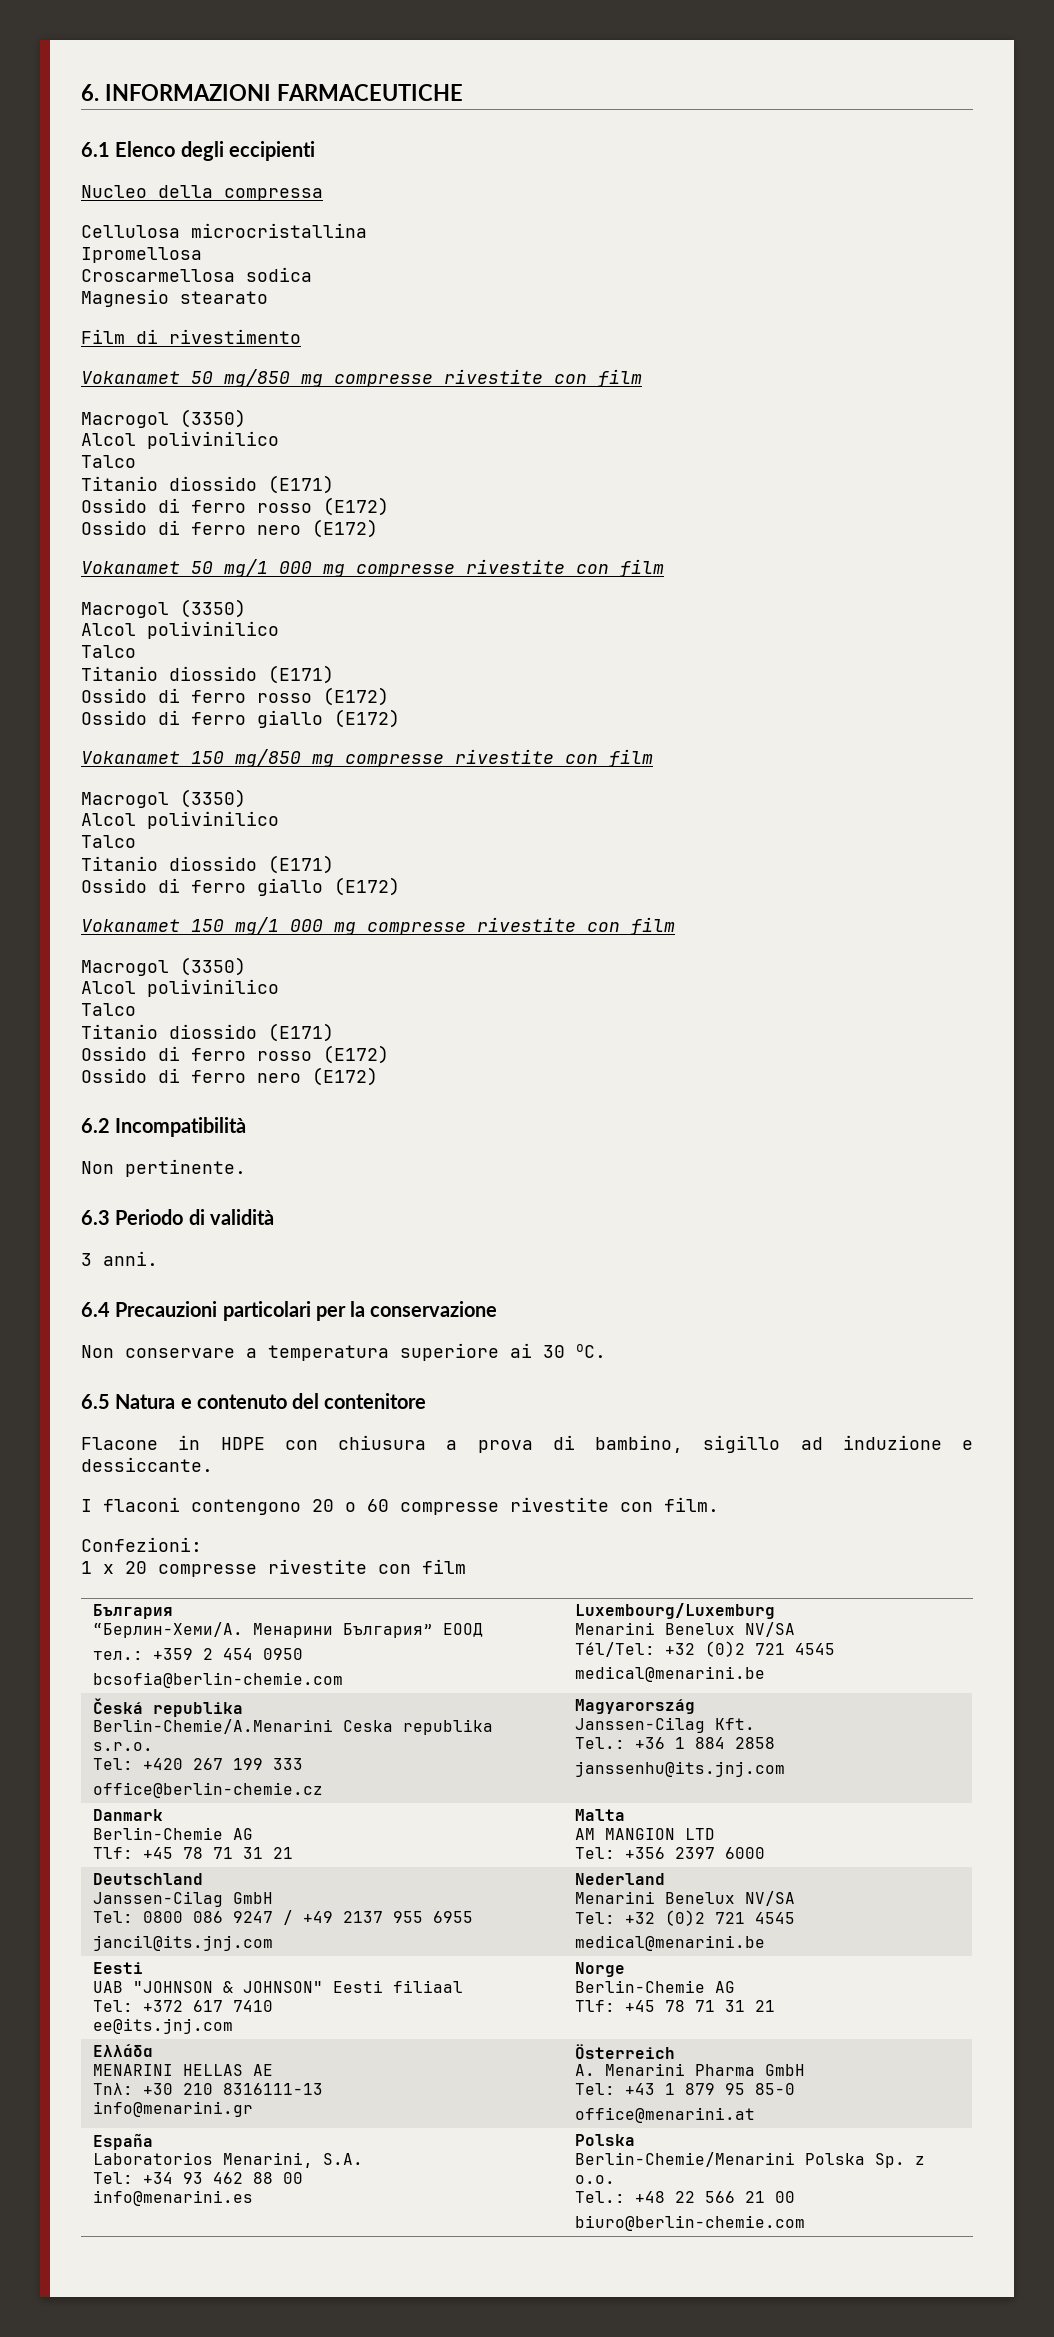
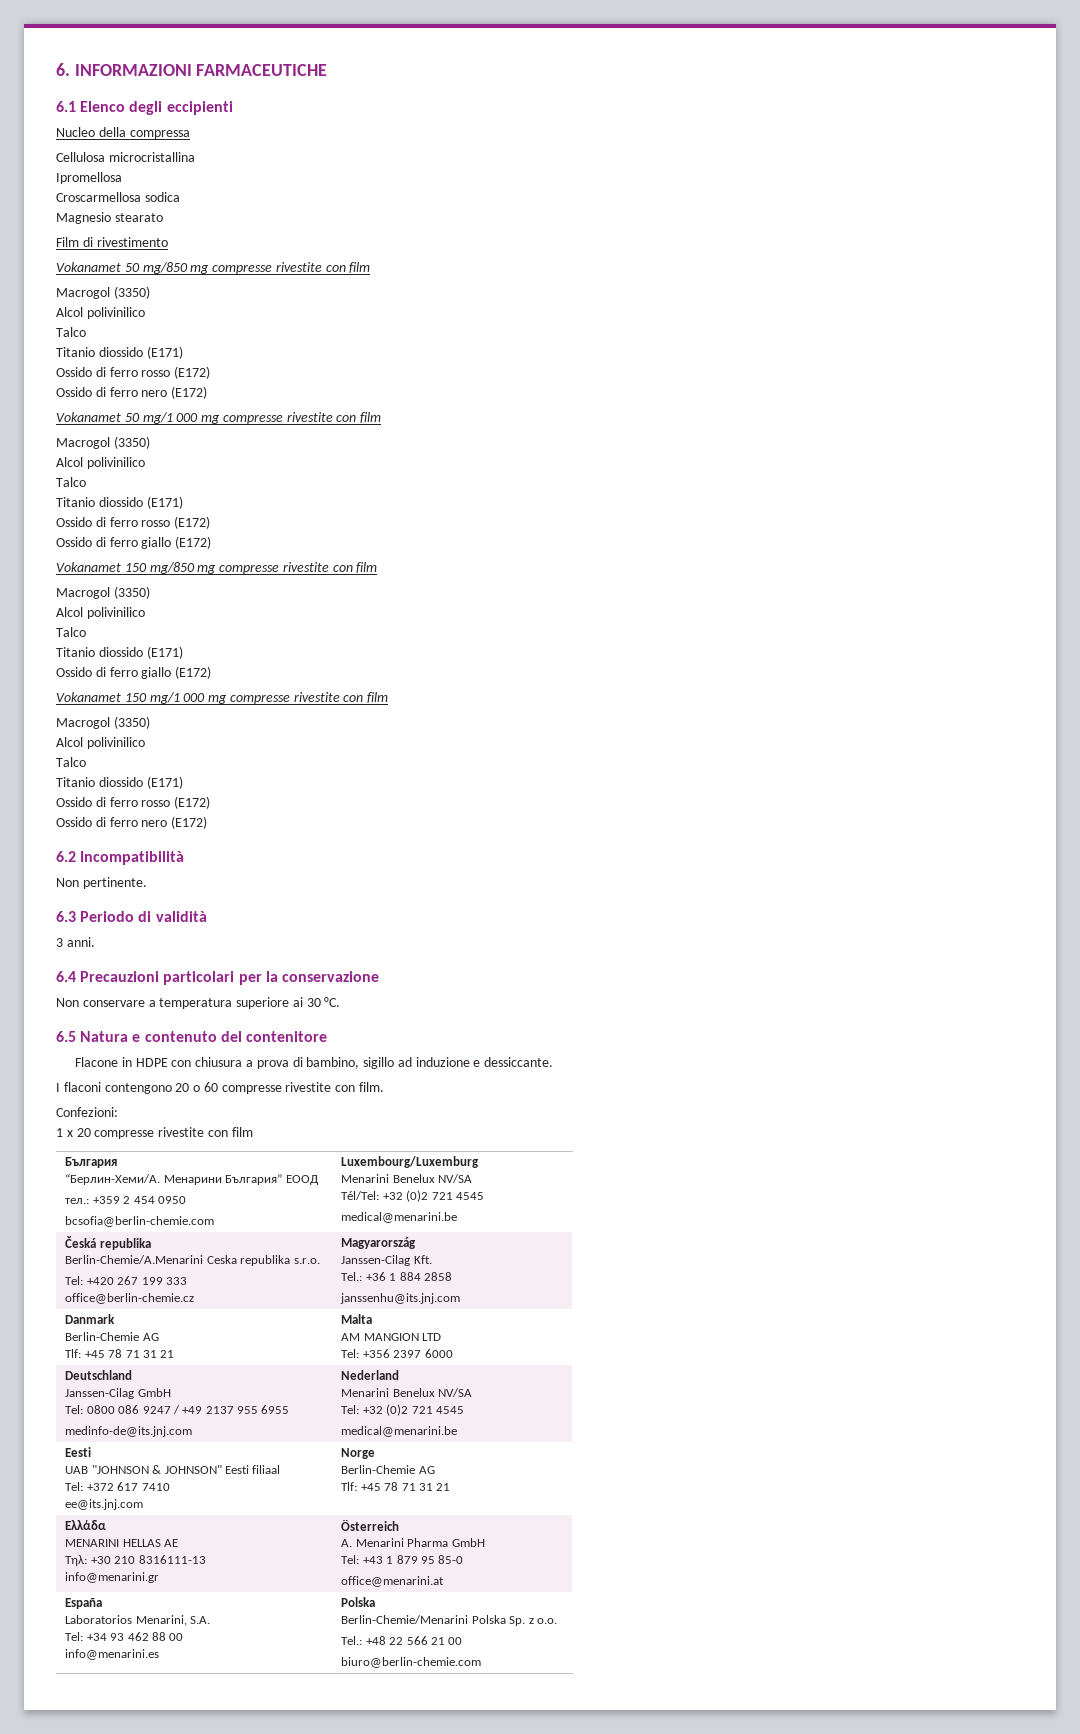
[576,1344,606,1358] oC. -> [324,997,341,1007] °C.
[92,1935,273,1951] jancil@its.jnj.com -> [65,1426,193,1437] medinfo-de@its.jnj.com

